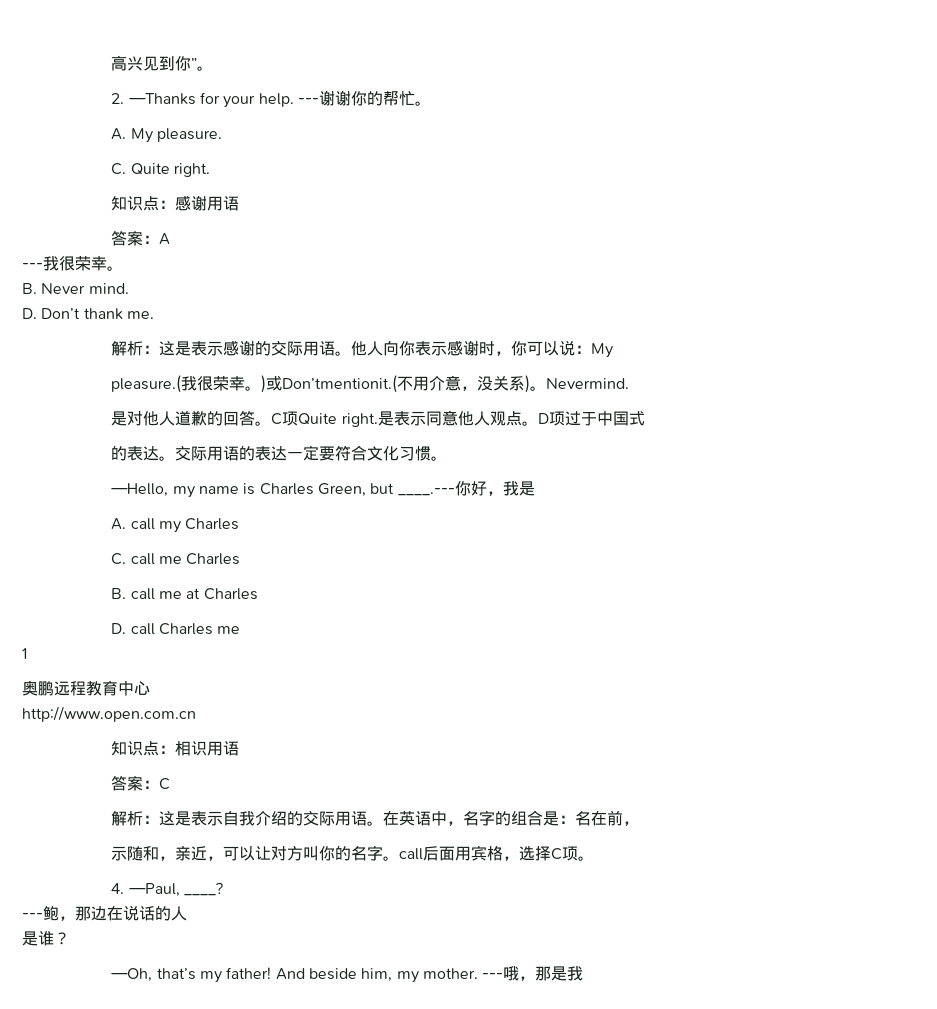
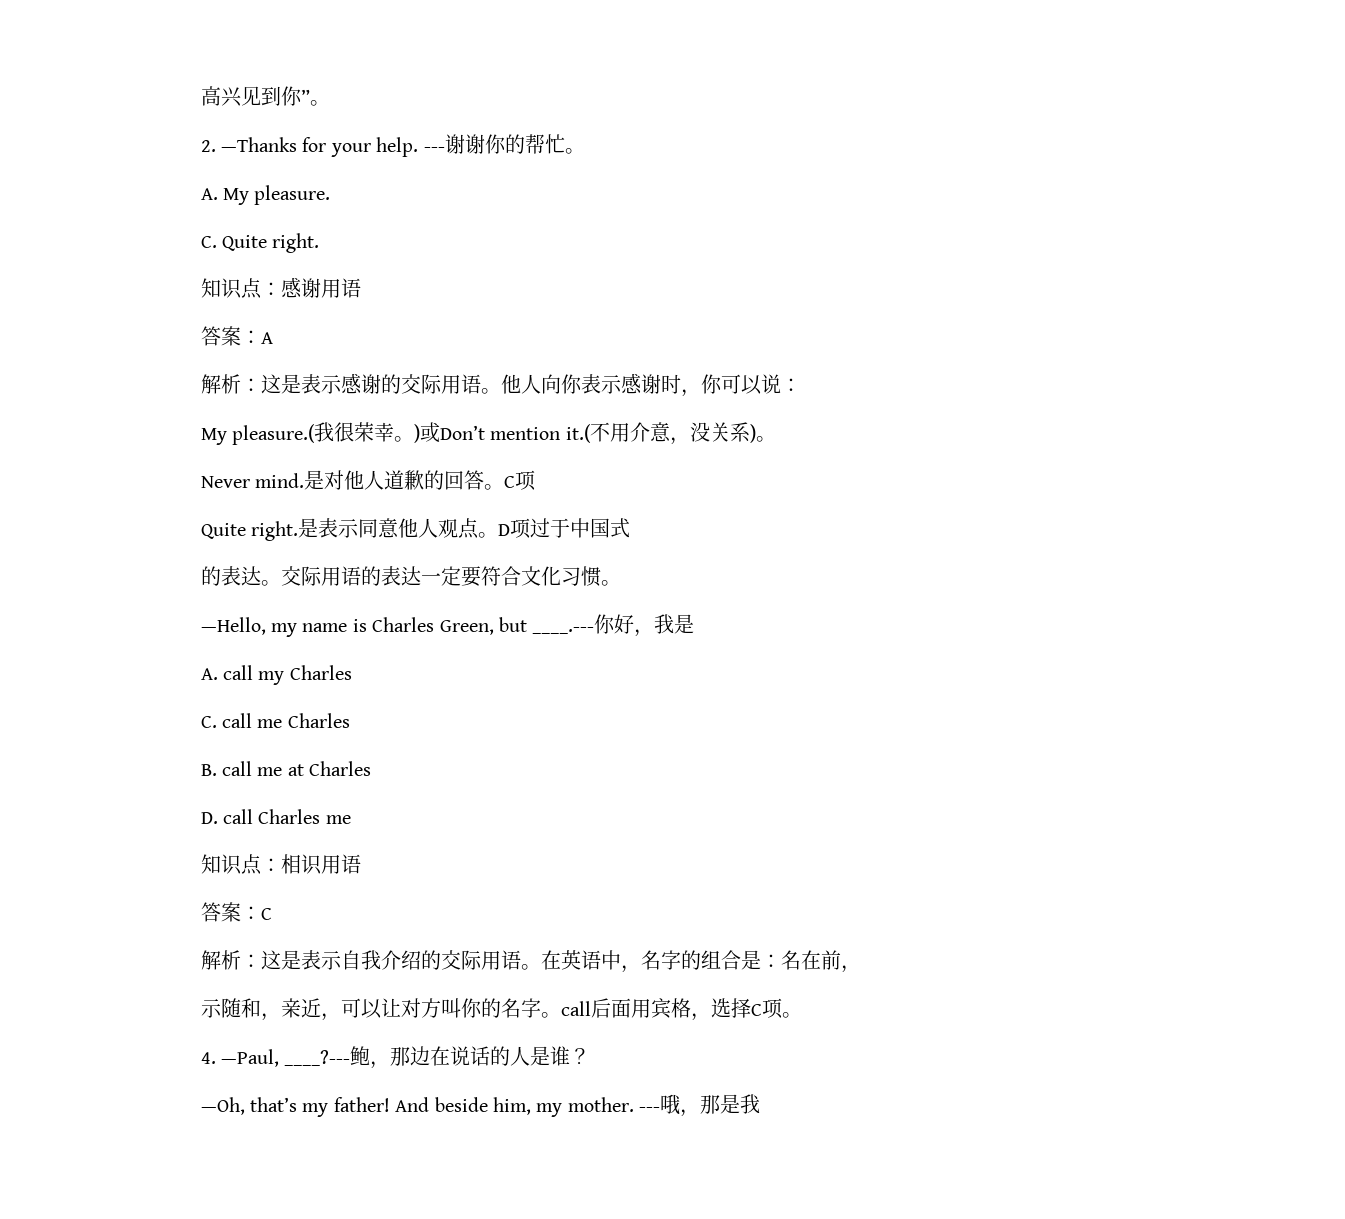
[22,256,123,271] [22,283,129,294] [22,308,154,320] // ---我很荣幸。 // B. Never mind. // D. Don’t thank me. -> (273, 338) none
[591,343,614,358] My // -> [200,428,227,445] // My
[282,375,398,393] Don’tmentionit.( -> [440,424,591,443] Don’t mention it.(
[546,378,630,389] Nevermind. // -> [200,473,305,488] // Never mind.
(299, 418) none -> (537, 480) //
[22,648,27,659] [22,680,150,696] [22,706,196,722] // 1 // 奥鹏远程教育中心 // http://www.open.com.cn -> (351, 819) none
[183,882,223,896] [22,913,43,919] ____? // --- -> [284,1050,351,1066] ____?---
(187, 913) // -> (531, 1056) none

